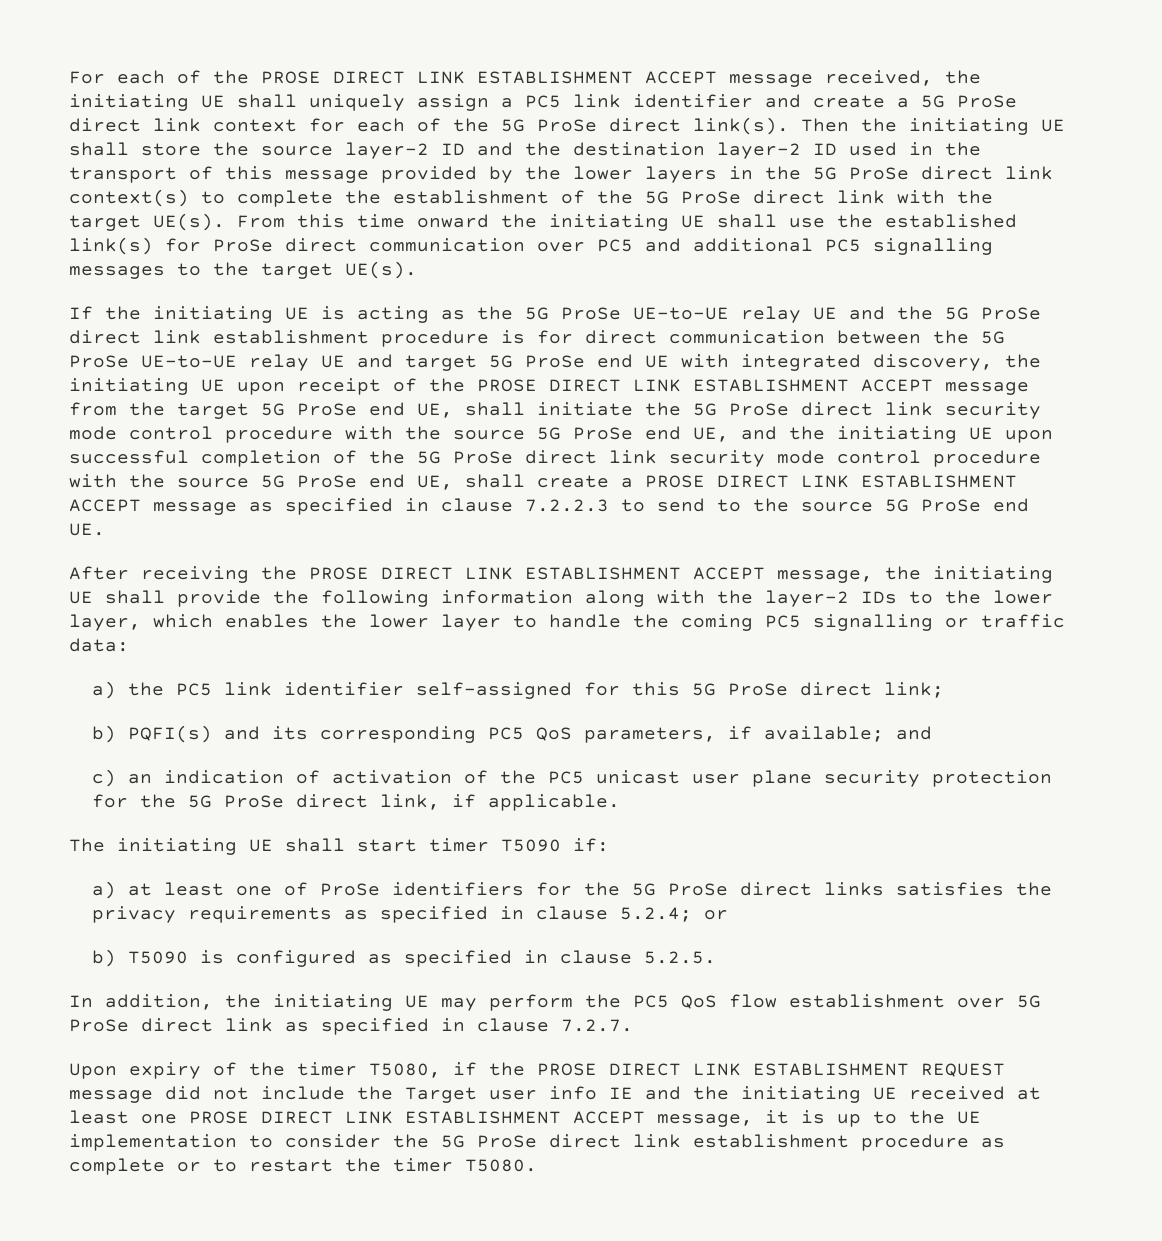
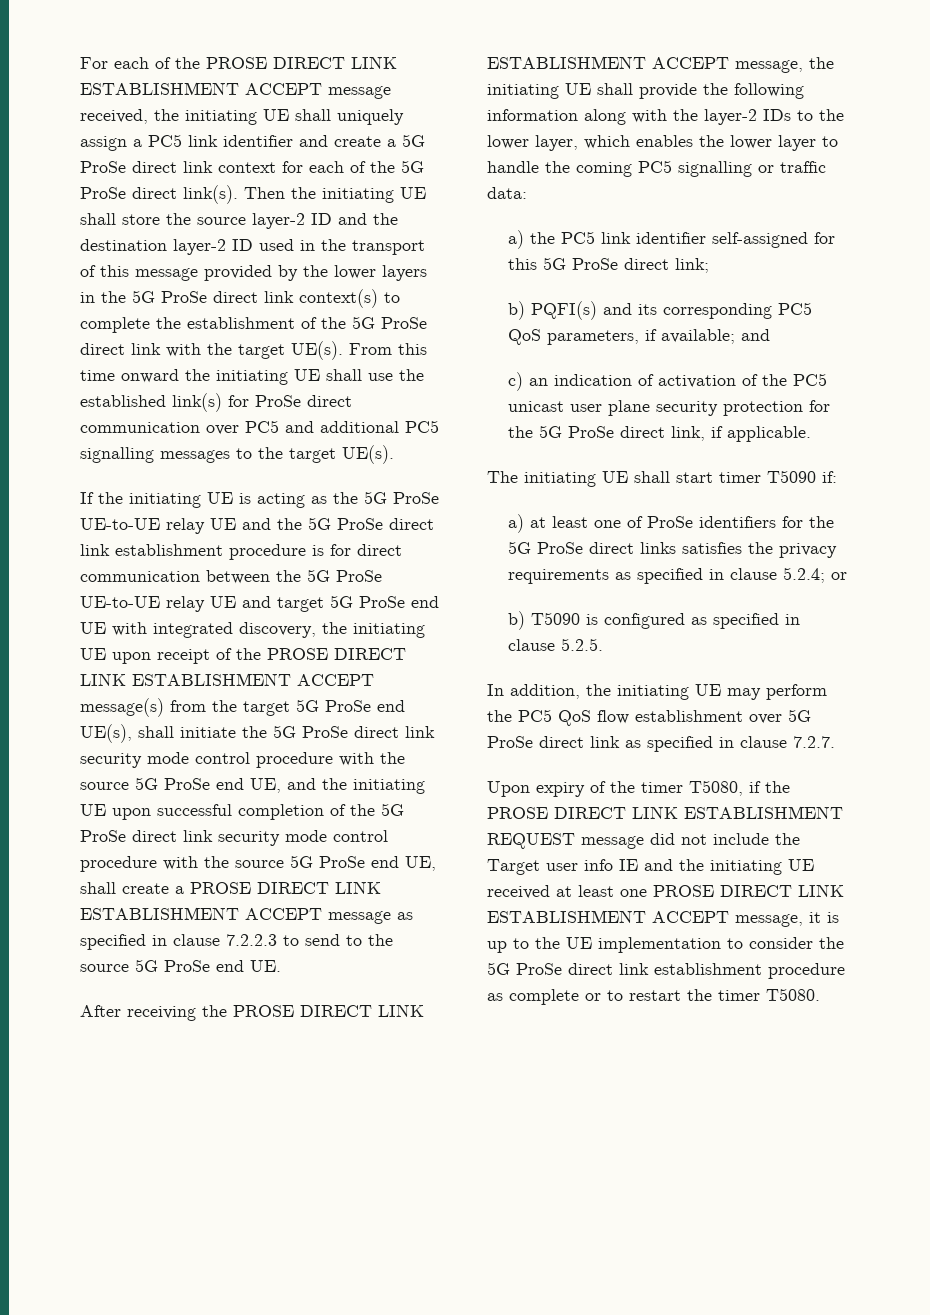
[945,382,1029,395] message -> [80,698,164,717] message(s)
[417,403,453,418] UE, -> [80,724,132,743] UE(s),

